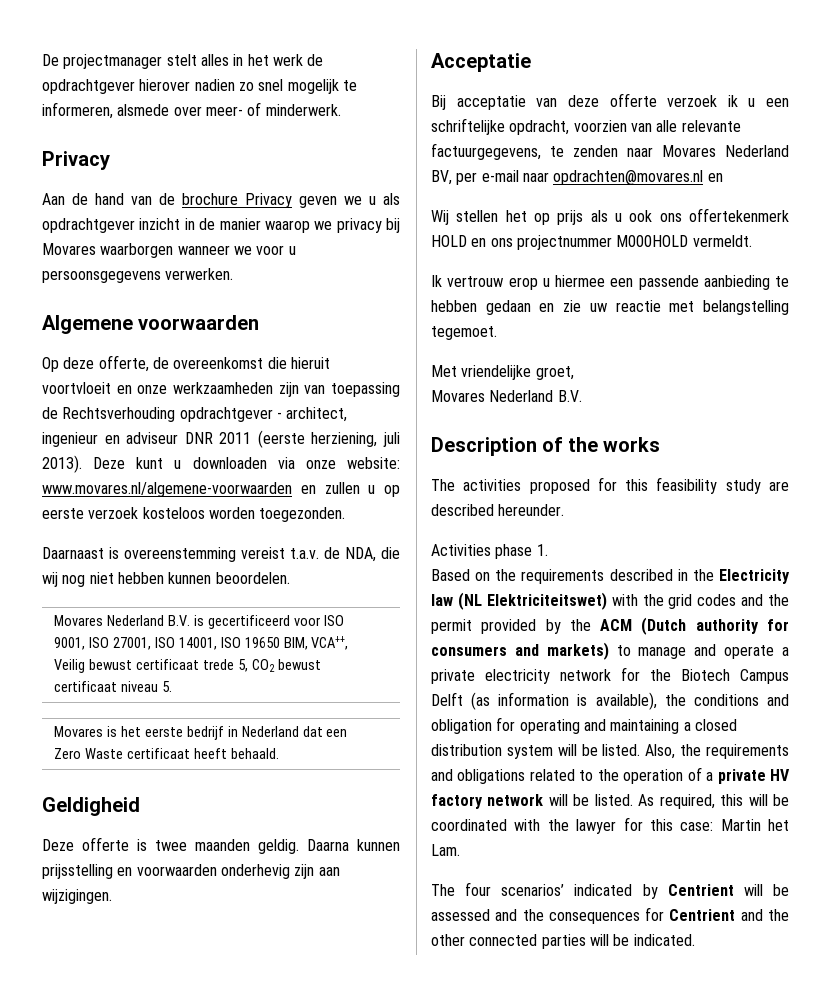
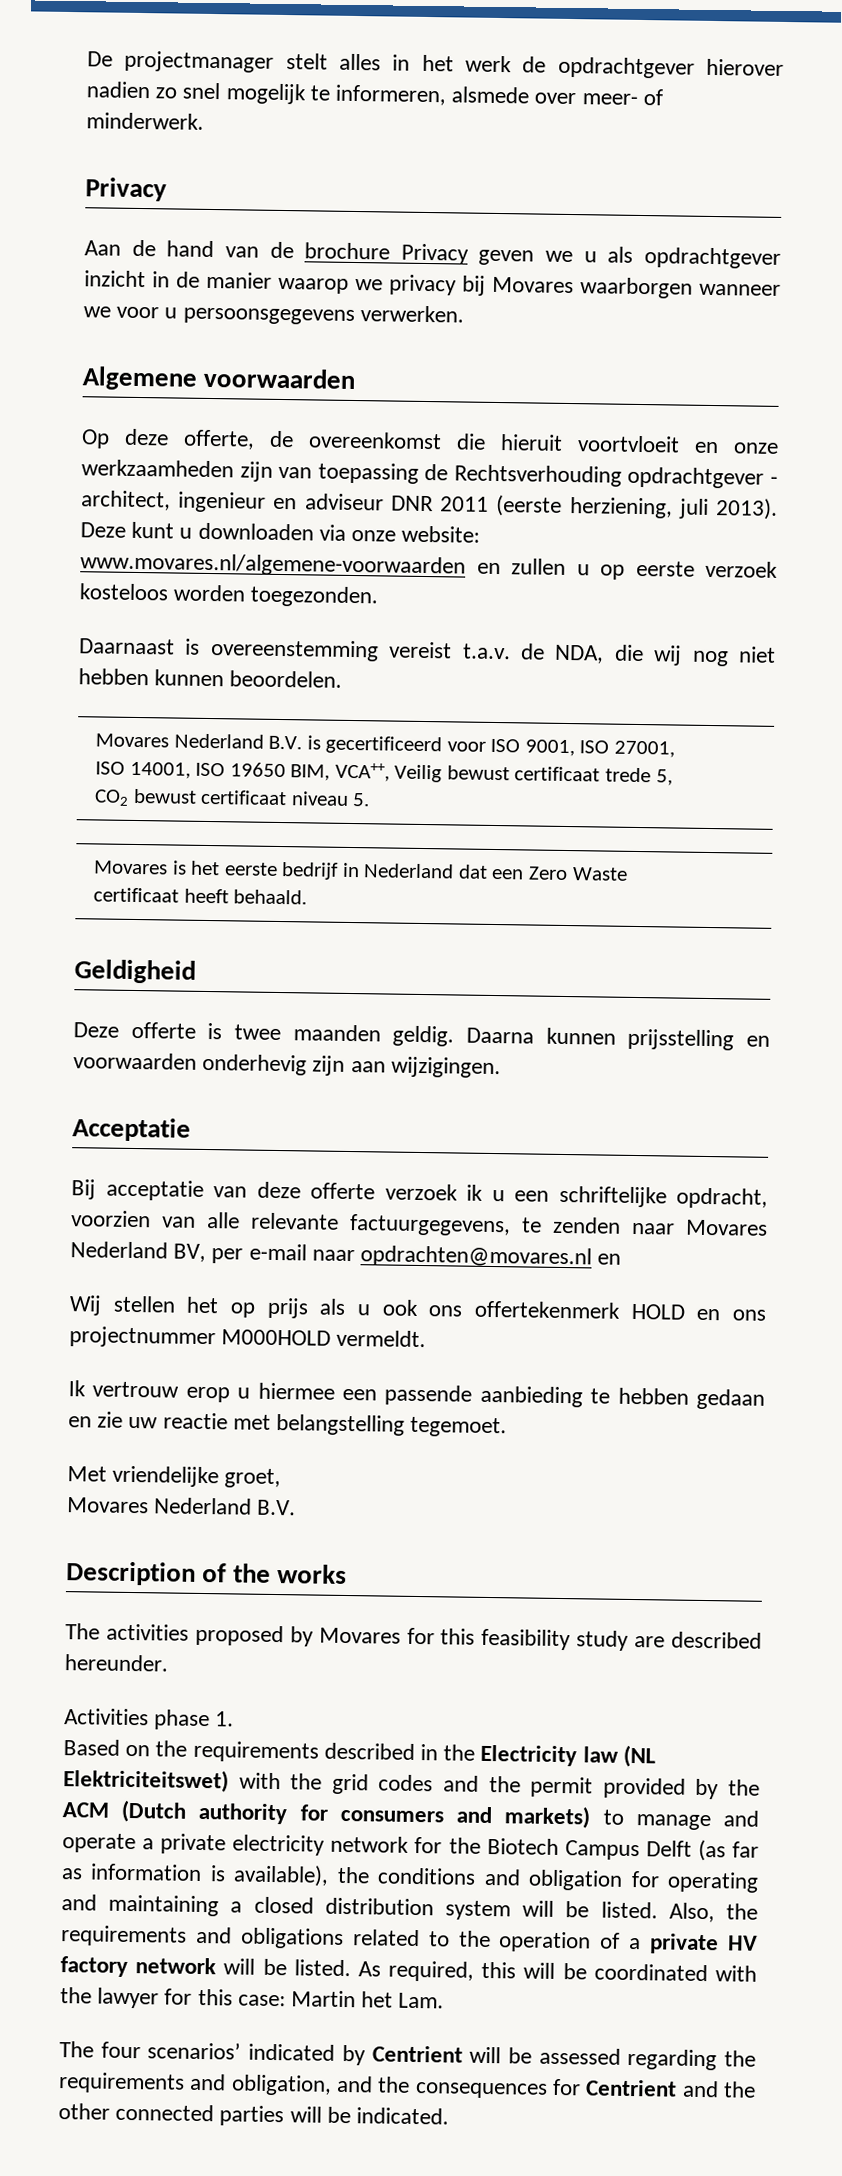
(590, 486) none -> [289,1626,401,1647] by Movares
(491, 701) none -> [731,1841,759,1858] [61,1868,83,1880] far as
(490, 915) none -> [627,2048,756,2071] [58,2072,332,2096] regarding the requirements and obligation,

